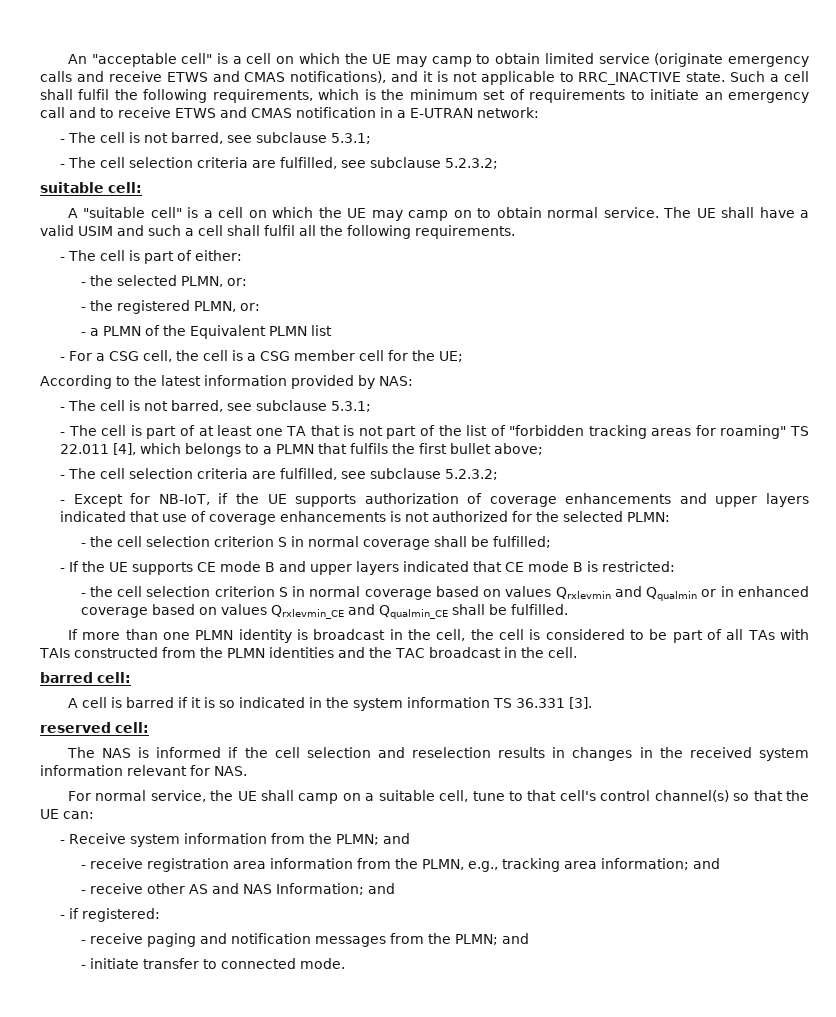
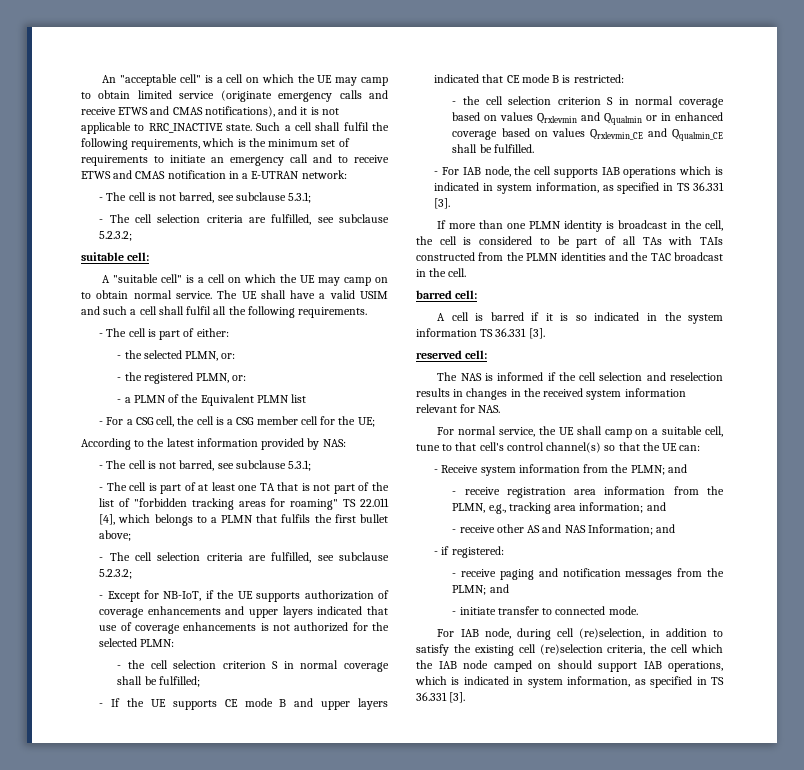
(568, 609) none -> [434,166,723,178] [434,182,724,194] [434,198,451,209] // - For IAB node, the cell supports IAB operations which is indicated in system information, as specified in TS 36.331 [3].
(345, 963) none -> [437,628,723,640] [416,644,723,656] [416,660,723,672] [415,676,724,688] [416,692,466,703] // For IAB node, during cell (re)selection, in addition to satisfy the existing cell (re)selection criteria, the cell which the IAB node camped on should support IAB operations, which is indicated in system information, as specified in TS 36.331 [3].

